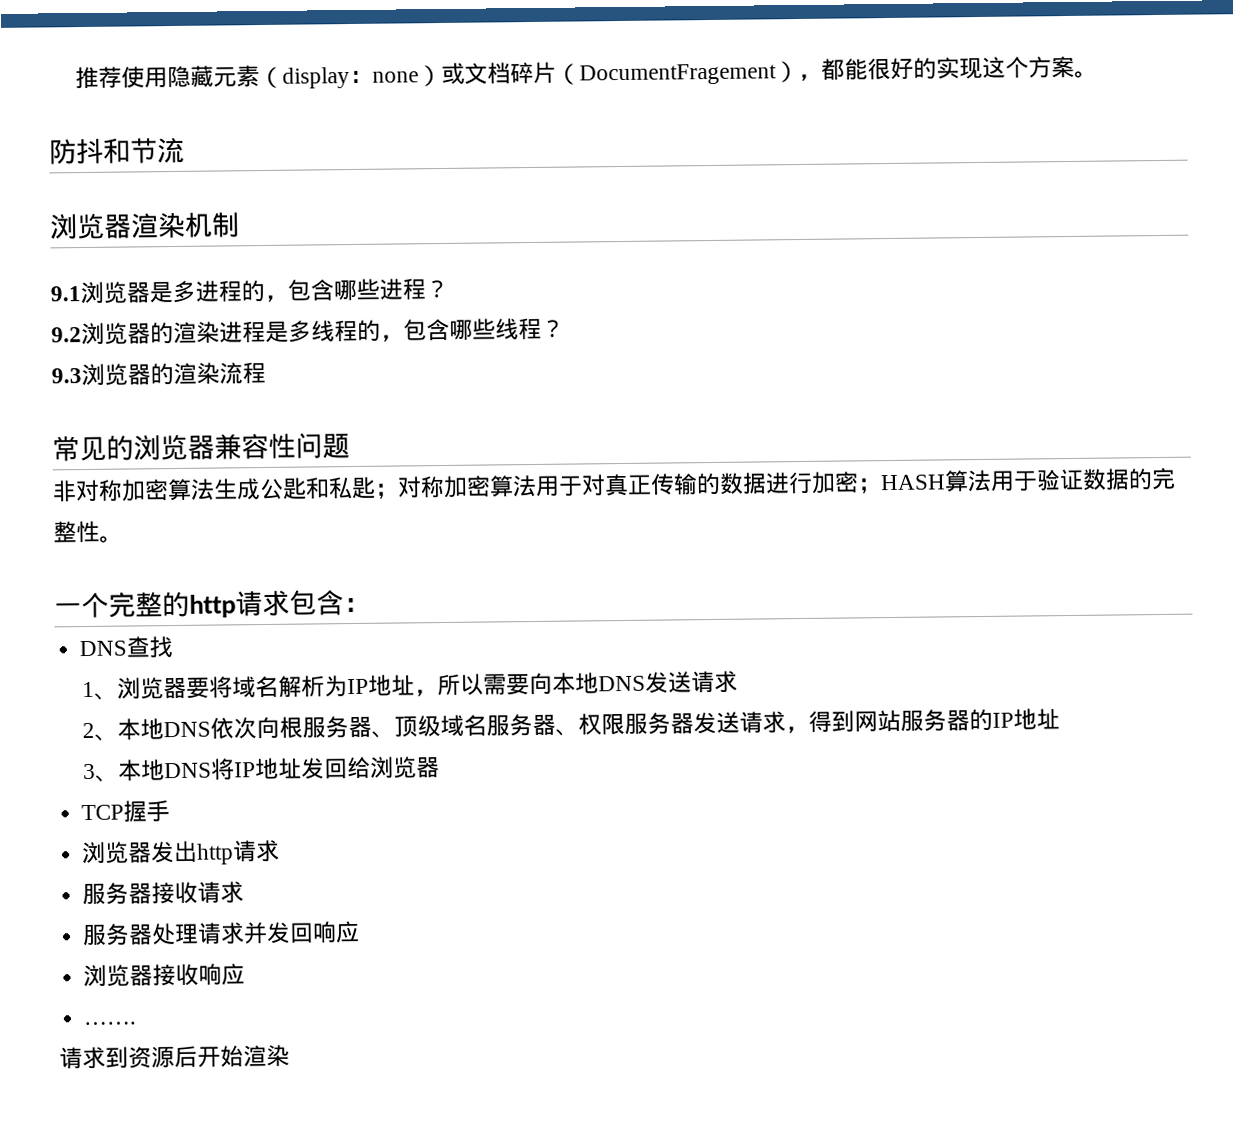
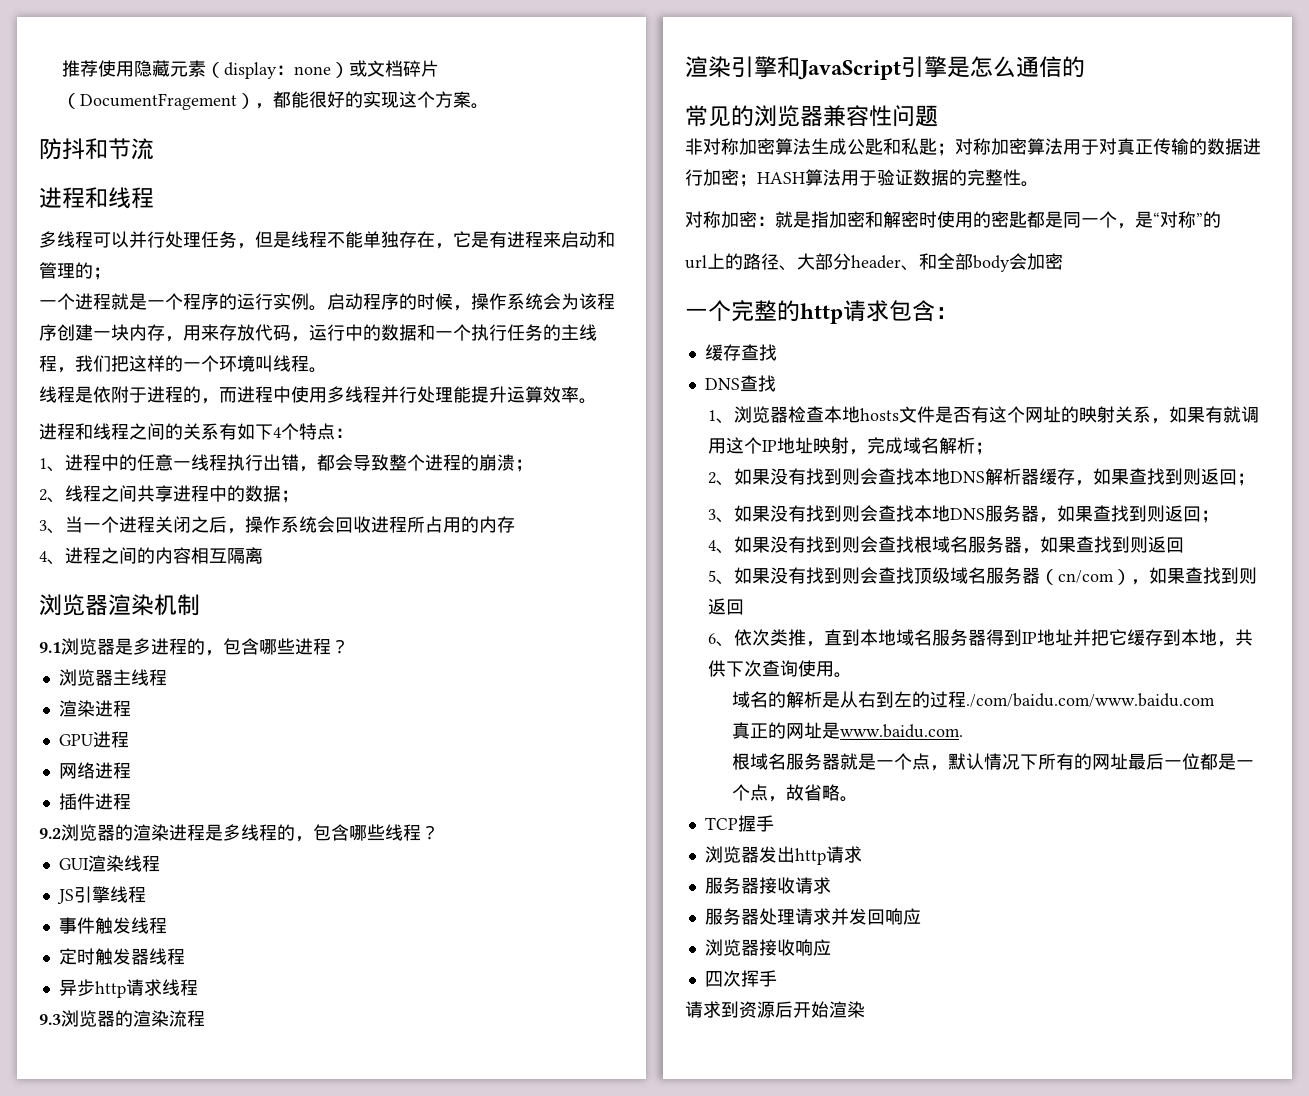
(185, 150) none -> [39,187,154,209] [39,231,615,249] [39,262,111,280] [39,293,615,311] [39,324,597,342] [39,355,327,373] [39,386,597,404] [39,423,353,440] [39,454,533,472] [39,485,299,503] [39,516,515,534] [39,547,263,565] // 进程和线程 // 多线程可以并行处理任务，但是线程不能单独存在，它是有进程来启动和管理的； // 一个进程就是一个程序的运行实例。启动程序的时候，操作系统会为该程序创建一块内存，用来存放代码，运行中的数据和一个执行任务的主线程，我们把这样的一个环境叫线程。 // 线程是依附于进程的，而进程中使用多线程并行处理能提升运算效率。 // 进程和线程之间的关系有如下4个特点： // 1、进程中的任意一线程执行出错，都会导致整个进程的崩溃； // 2、线程之间共享进程中的数据； // 3、当一个进程关闭之后，操作系统会回收进程所占用的内存 // 4、进程之间的内容相互隔离
(449, 289) none -> [58,669,167,686] [58,700,131,717] [58,731,129,748] [58,762,131,779] [58,793,131,810] // 浏览器主线程 // 渲染进程 // GPU进程 // 网络进程 // 插件进程
(565, 328) none -> [58,855,160,872] [56,886,146,904] [58,917,167,934] [58,948,185,965] [58,979,198,998] // GUI渲染线程 // JS引擎线程 // 事件触发线程 // 定时触发器线程 // 异步http请求线程
(266, 373) none -> [685,56,1085,80] // 渲染引擎和JavaScript引擎是怎么通信的
(123, 539) none -> [685,211,1221,229] [685,253,1063,272] // 对称加密：就是指加密和解密时使用的密匙都是同一个，是“对称”的 // url上的路径、大部分header、和全部body会加密
(371, 605) none -> [704,344,777,361] // 缓存查找
[186,670,739,699] [82,708,1061,741] [83,756,441,782] 要将域名解析为IP地址，所以需要向本地DNS发送请求 // 2、本地DNS依次向根服务器、顶级域名服务器、权限服务器发送请求，得到网站服务器的IP地址 // 3、本地DNS将IP地址发回给浏览器 -> [788,406,1260,424] [708,437,994,455] [708,468,1256,486] [708,505,1220,523] [708,536,1185,554] [708,567,1258,585] [708,598,745,615] [708,629,1254,647] [708,660,853,678] [731,691,1215,708] [731,722,963,739] [731,753,1254,771] [731,784,858,802] 检查本地hosts文件是否有这个网址的映射关系，如果有就调用这个IP地址映射，完成域名解析； // 2、如果没有找到则会查找本地DNS解析器缓存，如果查找到则返回； // 3、如果没有找到则会查找本地DNS服务器，如果查找到则返回； // 4、如果没有找到则会查找根域名服务器，如果查找到则返回 // 5、如果没有找到则会查找顶级域名服务器（cn/com），如果查找到则返回 // 6、依次类推，直到本地域名服务器得到IP地址并把它缓存到本地，共供下次查询使用。 // 域名的解析是从右到左的过程./com/baidu.com/www.baidu.com // 真正的网址是www.baidu.com. // 根域名服务器就是一个点，默认情况下所有的网址最后一位都是一个点，故省略。
[83,1021,138,1026] ……. -> [704,970,777,987] 四次挥手

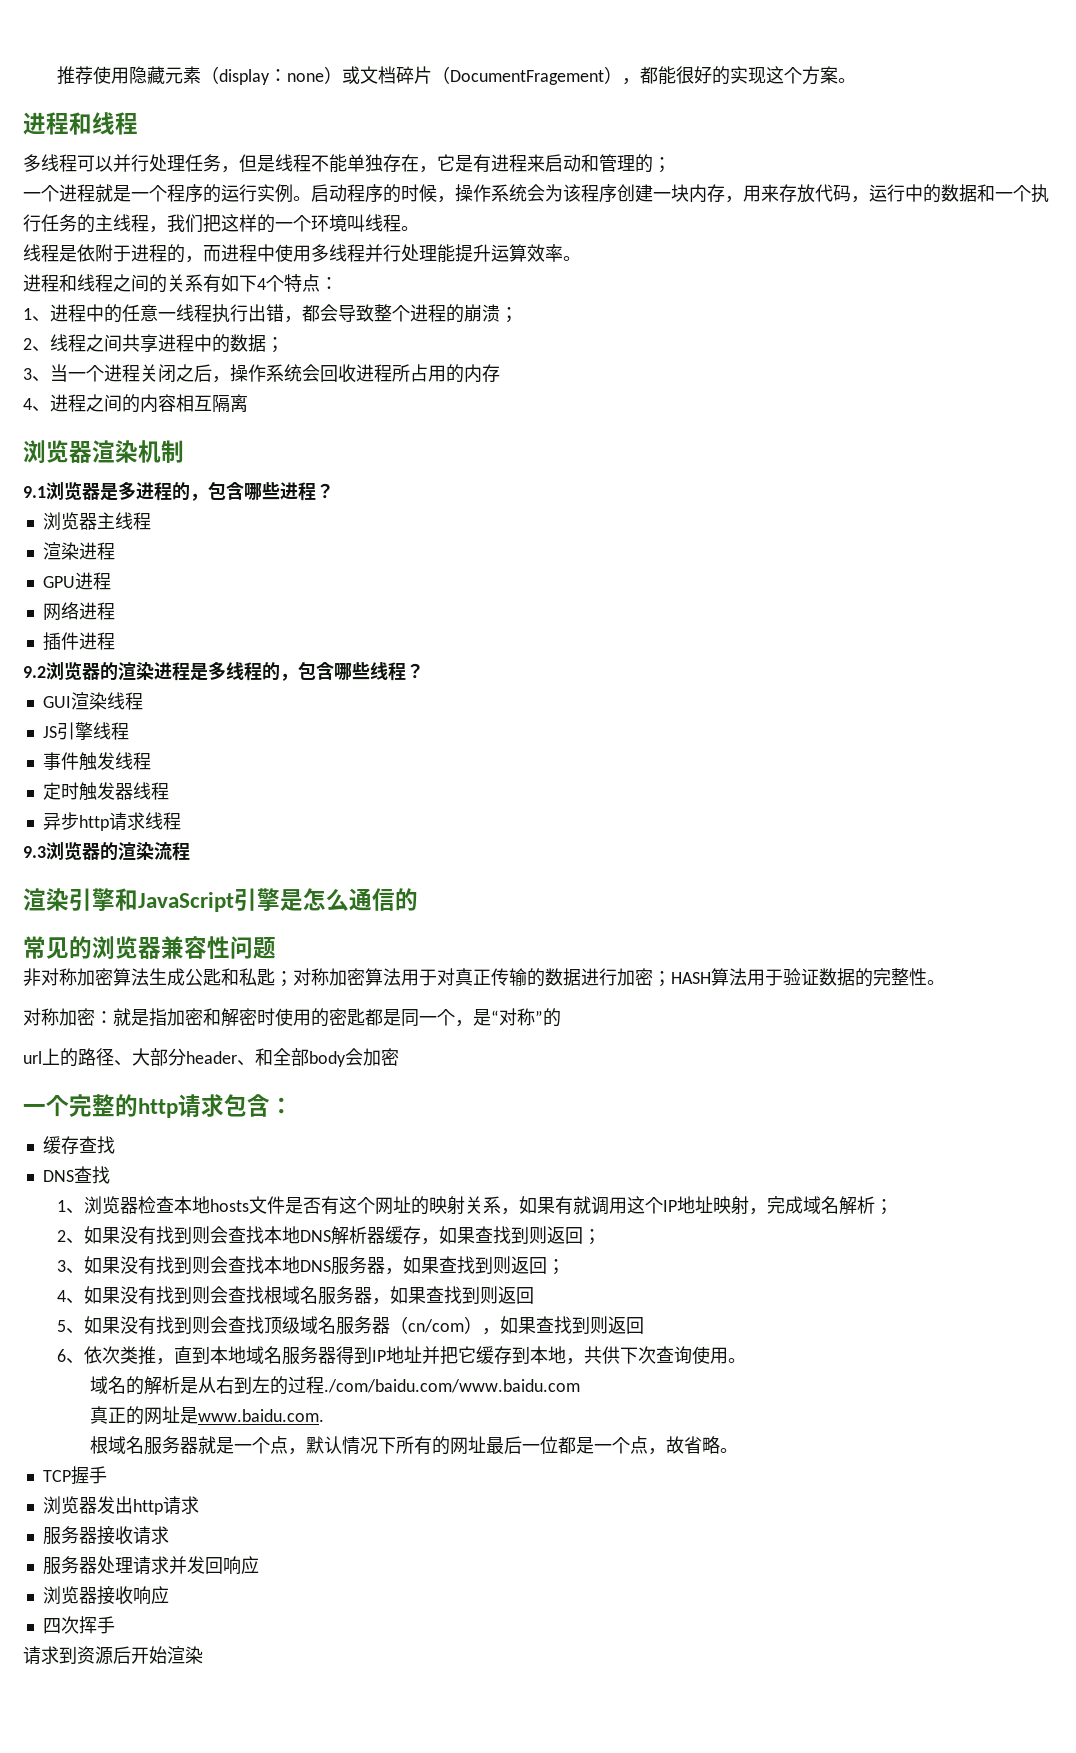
[39,138,154,160] // 防抖和节流 -> (856, 80) none

